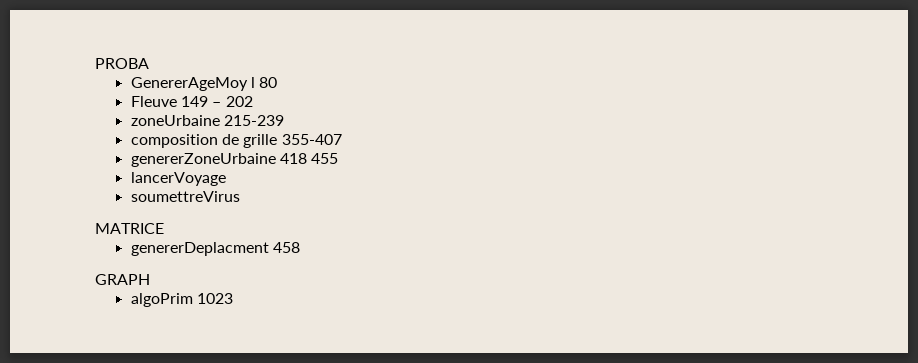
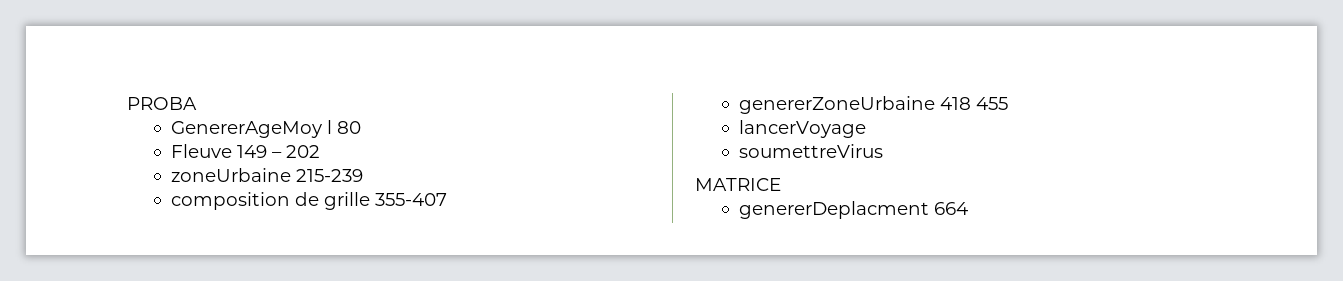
[272,242,300,253] [95,274,150,285] [130,293,233,307] 458 // GRAPH // algoPrim 1023 -> [933,202,968,215] 664

